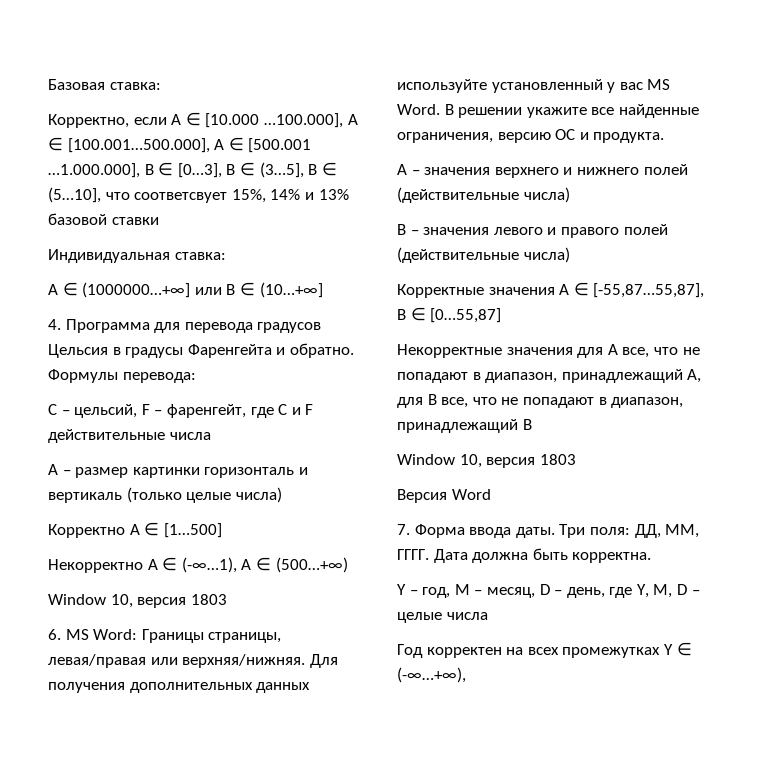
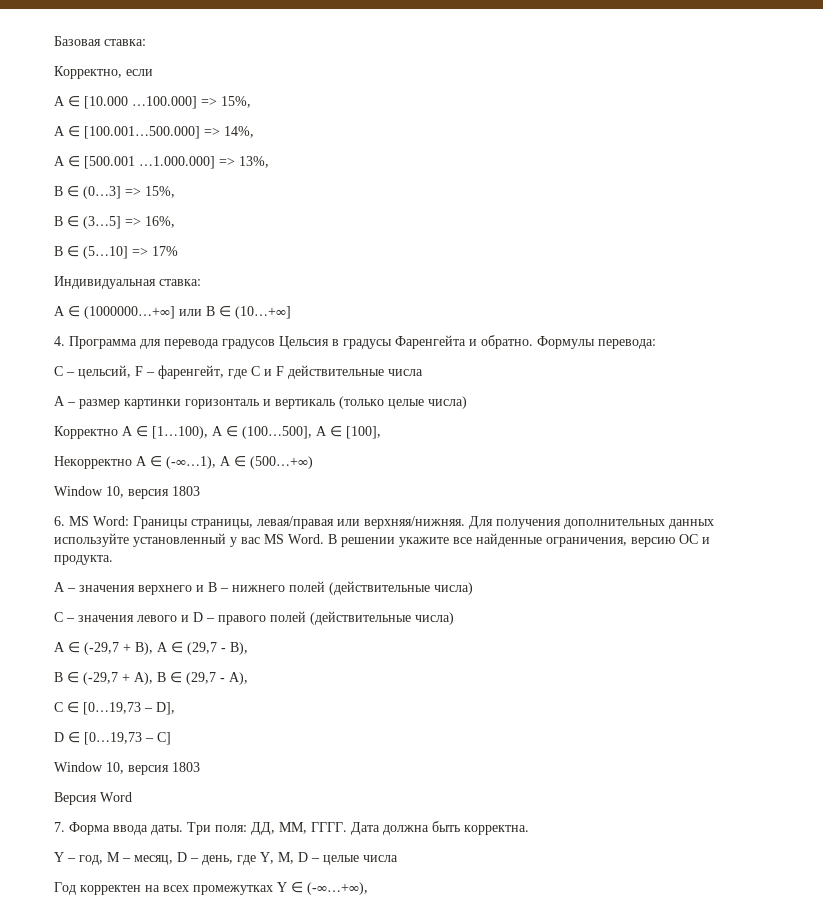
(167, 121) none -> (153, 72) //
[263,113,358,128] [48,137,312,153] [48,162,337,178] [48,187,349,203] [48,213,159,225] …100.000], A ∈ [100.001…500.000], A ∈ [500.001 …1.000.000], B ∈ [0…3], B ∈ (3…5], B ∈ (5…10], что соответсвует 15%, 14% и 13% базовой ставки -> [132,96,251,109] [54,126,254,139] [54,156,269,169] [54,186,175,199] [54,216,175,229] [54,246,178,259] …100.000] => 15%, // A ∈ [100.001…500.000] => 14%, // A ∈ [500.001 …1.000.000] => 13%, // B ∈ (0…3] => 15%, // B ∈ (3…5] => 16%, // B ∈ (5…10] => 17%
[163,523,222,538] [1…500] -> [152,426,381,439] [1…100), A ∈ (100…500], A ∈ [100],
(573, 171) none -> [208,582,229,592] B –
[397,224,406,235] B -> [54,612,63,622] C
(557, 231) none -> [193,612,215,622] D –
[397,282,705,298] [397,307,502,323] [397,344,700,358] [397,369,702,383] [397,394,684,408] [397,419,532,433] Корректные значения A ∈ [-55,87…55,87], B ∈ [0…55,87] // Некорректные значения для A все, что не попадают в диапазон, принадлежащий A, для B все, что не попадают в диапазон, принадлежащий B -> [54,642,248,655] [54,672,248,685] [54,702,175,715] [54,732,171,745] A ∈ (-29,7 + B), A ∈ (29,7 - B), // B ∈ (-29,7 + A), B ∈ (29,7 - A), // С ∈ [0…19,73 – D], // D ∈ [0…19,73 – C]

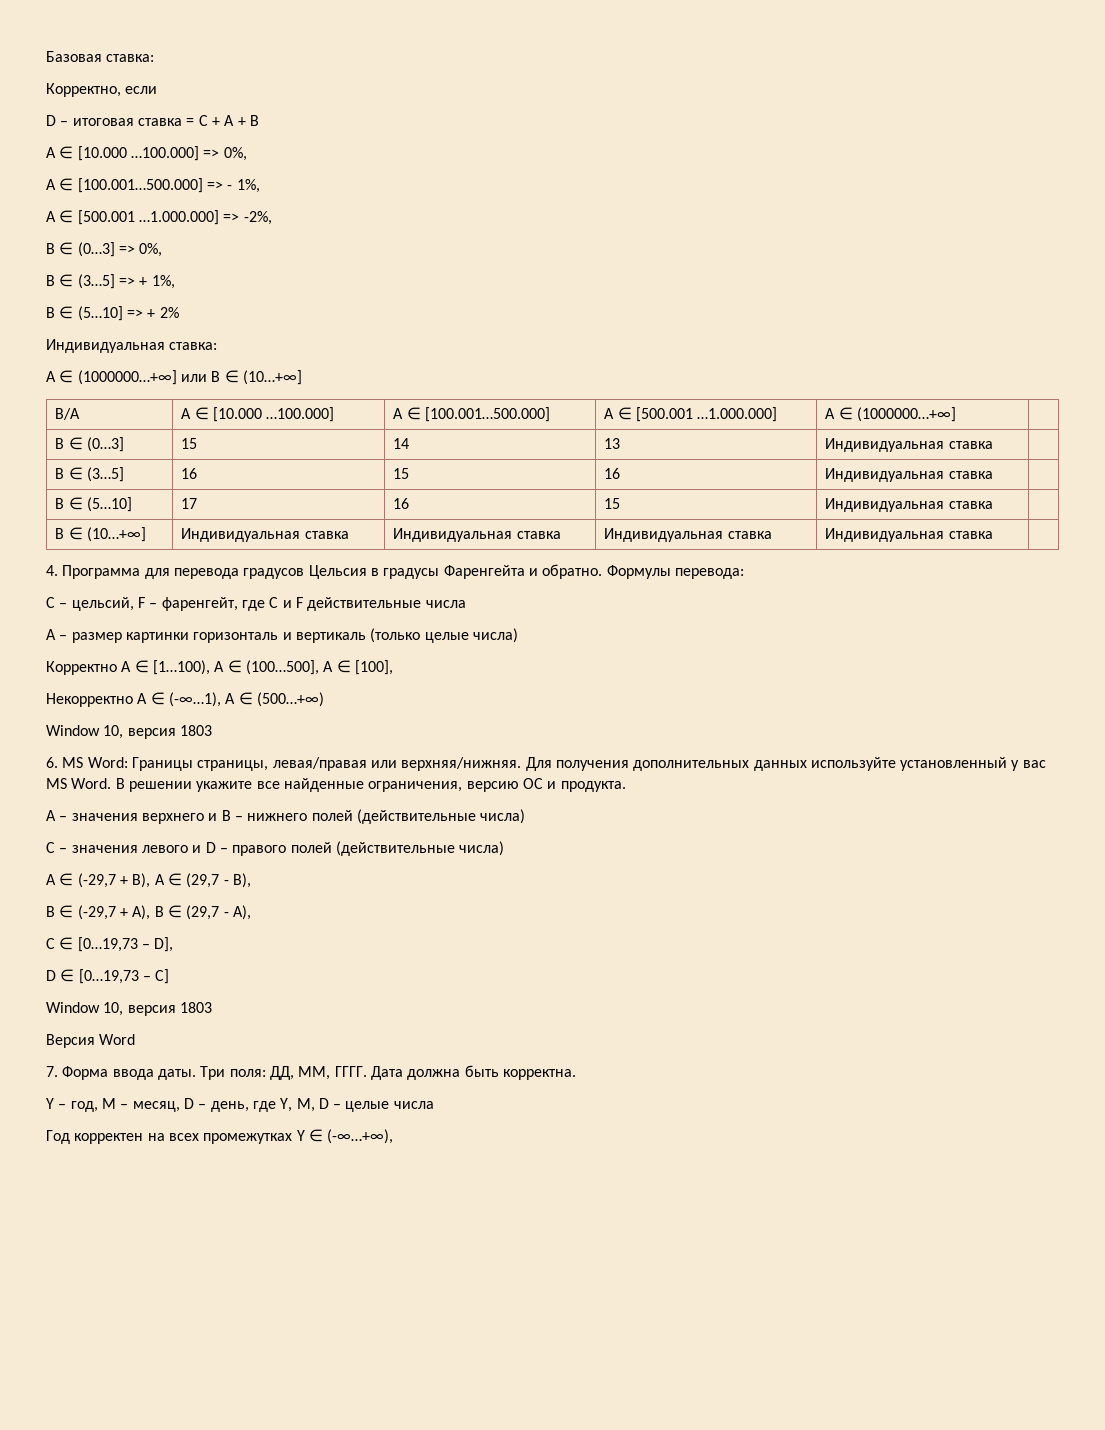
(153, 72) none -> [46,115,259,126] // D – итоговая ставка = С + A + B
[221,96,251,108] 15%, -> [223,147,247,161] 0%,
[224,126,254,138] 14%, -> [227,179,260,193] - 1%,
[239,156,269,168] 13%, -> [243,211,272,225] -2%,
[145,186,175,198] 15%, -> [139,243,163,257] 0%,
[145,216,175,228] 16%, -> [139,275,175,289] + 1%,
[152,246,178,256] 17% -> [147,307,179,318] + 2%
(291, 312) none -> [55,408,81,420] [181,407,335,422] [393,407,550,422] [604,407,778,422] [825,407,956,422] [55,437,124,452] [181,438,198,449] [393,438,410,449] [604,438,621,449] [825,438,993,452] [55,467,124,482] [181,468,198,479] [393,468,410,479] [604,468,621,479] [825,468,993,482] [55,497,132,512] [181,498,198,509] [393,498,410,509] [604,498,621,509] [825,498,993,512] [55,527,146,542] [181,528,349,542] [393,528,561,542] [604,528,772,542] [825,528,993,542] // B/A | A ∈ [10.000 …100.000] | A ∈ [100.001…500.000] | A ∈ [500.001 …1.000.000] | A ∈ (1000000…+∞] | // B ∈ (0…3] | 15 | 14 | 13 | Индивидуальная ставка | // B ∈ (3…5] | 16 | 15 | 16 | Индивидуальная ставка | // B ∈ (5…10] | 17 | 16 | 15 | Индивидуальная ставка | // B ∈ (10…+∞] | Индивидуальная ставка | Индивидуальная ставка | Индивидуальная ставка | Индивидуальная ставка |

